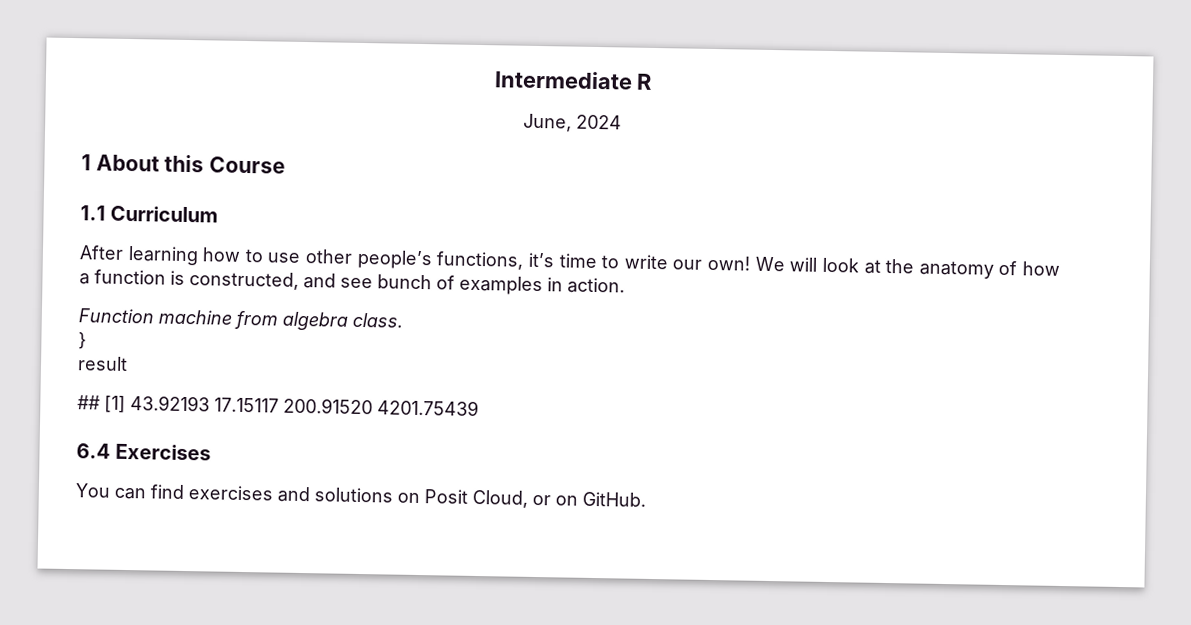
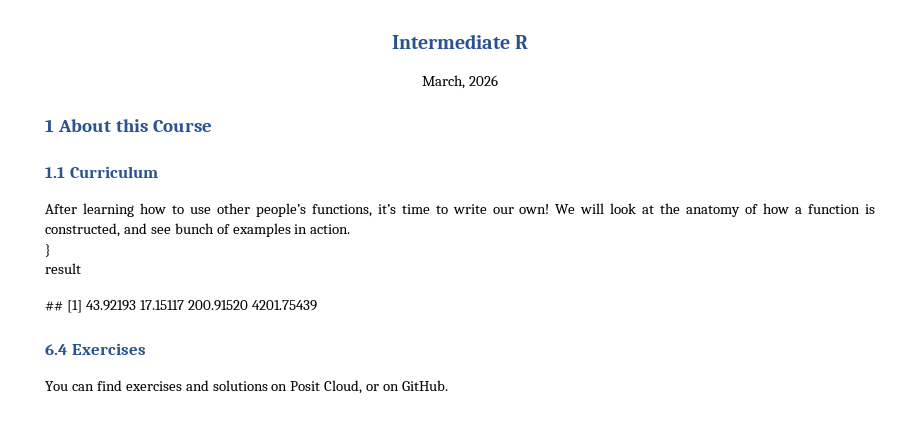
[523,113,622,132] June, 2024 -> [422,75,498,89] March, 2026
[78,308,403,331] // Function machine from algebra class. -> (351, 229) none

